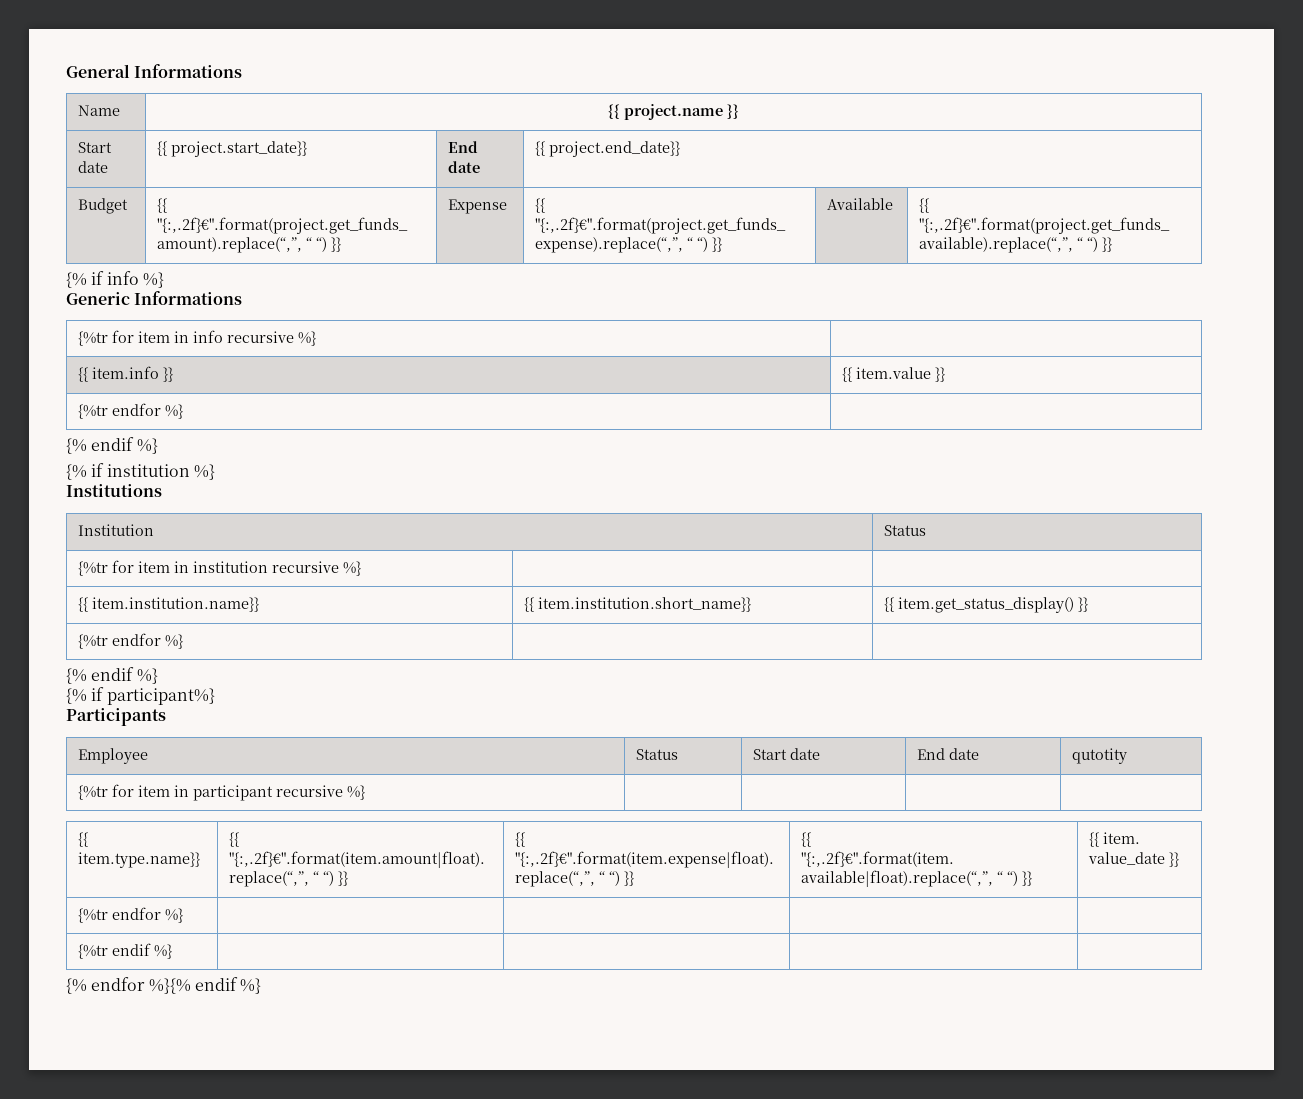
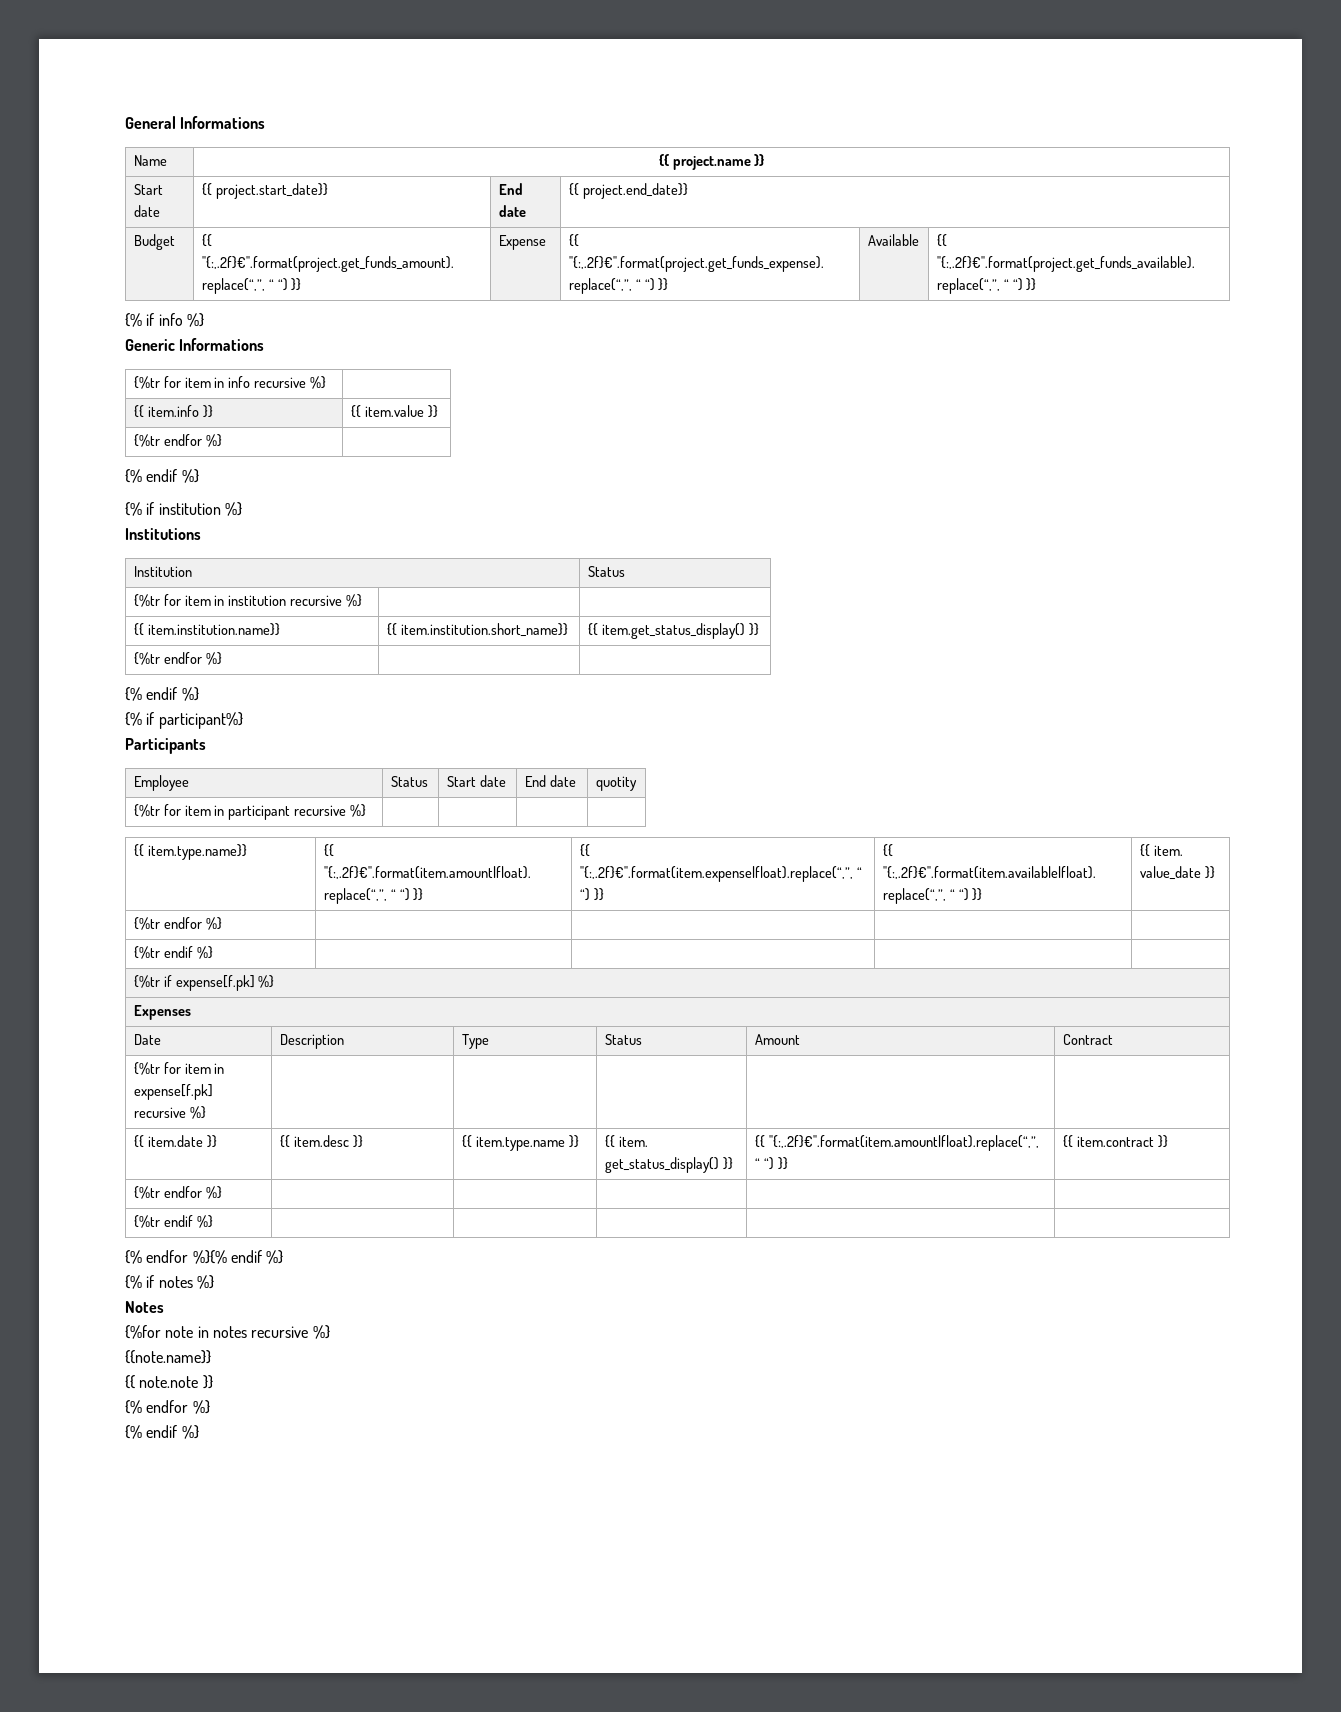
[1072,748,1128,764] qutotity -> [595,776,637,791] quotity
(173, 951) none -> [133,975,275,991] [133,1005,191,1020] [133,1034,161,1045] [279,1034,344,1049] [461,1034,489,1049] [604,1034,642,1045] [754,1034,800,1045] [1062,1034,1113,1045] [133,1062,225,1075] [133,1084,213,1100] [133,1106,206,1119] [133,1135,217,1148] [279,1135,363,1148] [461,1135,579,1151] [604,1135,648,1148] [604,1157,733,1173] [754,1135,1039,1151] [754,1157,788,1170] [1062,1135,1168,1148] [133,1186,222,1199] [133,1215,213,1228] // {%tr if expense[f.pk] %} // Expenses // Date | Description | Type | Status | Amount | Contract // {%tr for item in expense[f.pk] recursive %} | | | | | // {{ item.date }} | {{ item.desc }} | {{ item.type.name }} | {{ item. get_status_display() }} | {{ "{:,.2f}€".format(item.amount|float).replace(“,”, “ “) }} | {{ item.contract }} // {%tr endfor %} | | | | | // {%tr endif %} | | | | |
(262, 986) none -> [125,1275,214,1289] [125,1301,164,1313] [125,1325,330,1339] [125,1350,211,1364] [125,1375,213,1389] [125,1400,210,1414] [125,1425,199,1439] // {% if notes %} // Notes // {%for note in notes recursive %} // {{note.name}} // {{ note.note }} // {% endfor %} // {% endif %}

